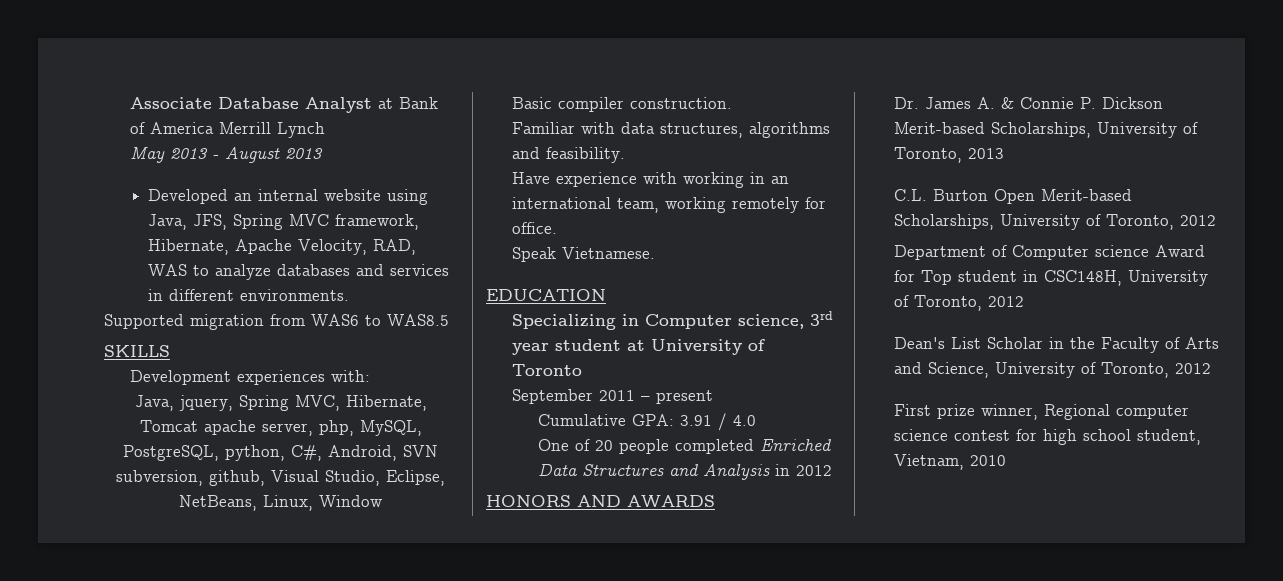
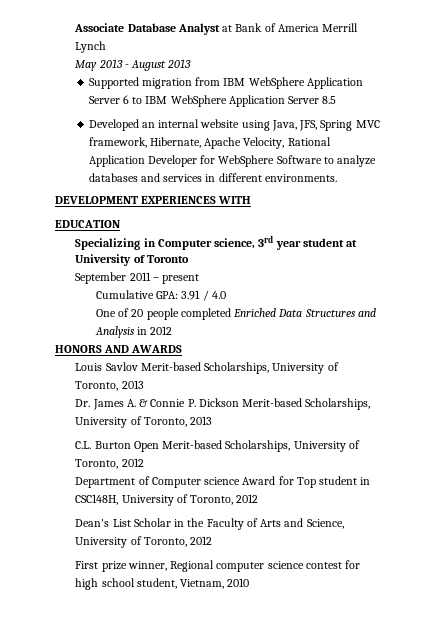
(323, 153) none -> [88,77,363,89] [88,95,337,107] // Supported migration from IBM WebSphere Application Server 6 to IBM WebSphere Application Server 8.5
[373,239,417,255] [148,264,188,276] RAD, WAS -> [287,137,331,146] [88,155,322,167] Rational Application Developer for WebSphere Software
[104,314,449,330] [104,345,170,357] [129,370,370,385] [134,395,427,411] [139,420,422,436] [123,445,438,461] [116,470,445,486] [179,495,383,511] [511,97,732,112] [511,122,830,138] [511,147,625,163] [511,172,789,188] [511,197,826,213] [511,222,557,234] [511,247,655,262] Supported migration from WAS6 to WAS8.5 // SKILLS // Development experiences with: // Java, jquery, Spring MVC, Hibernate, Tomcat apache server, php, MySQL, PostgreSQL, python, C#, Android, SVN subversion, github, Visual Studio, Eclipse, NetBeans, Linux, Window // Basic compiler construction. // Familiar with data structures, algorithms and feasibility. // Have experience with working in an international team, working remotely for office. // Speak Vietnamese. -> [55,196,252,204] DEVELOPMENT EXPERIENCES WITH
(715, 501) none -> [75,362,339,374] [75,380,144,391] // Louis Savlov Merit-based Scholarships, University of Toronto, 2013

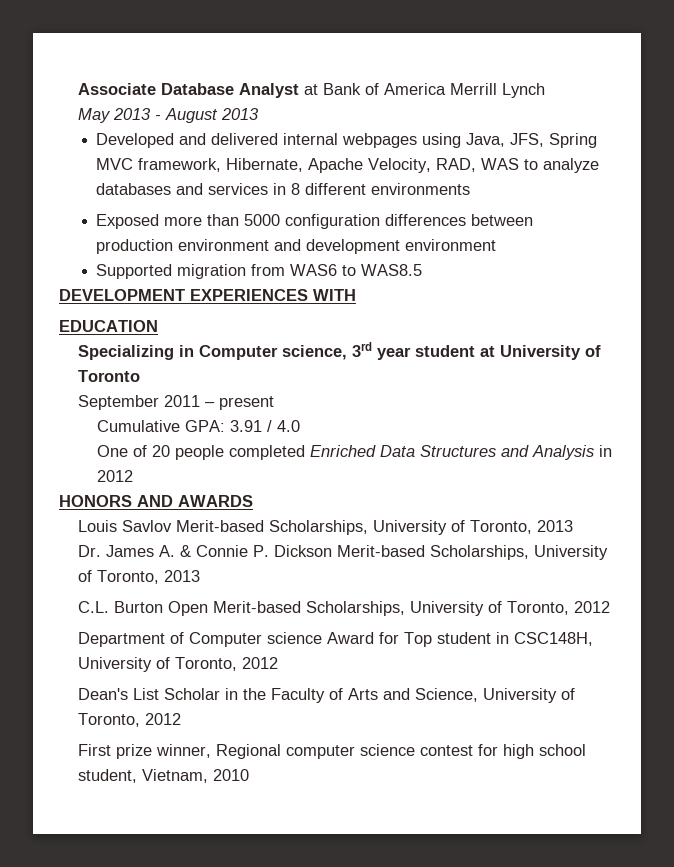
[88,77,363,89] [88,95,337,107] [88,119,240,131] Supported migration from IBM WebSphere Application Server 6 to IBM WebSphere Application Server 8.5 // Developed an internal website -> [96,133,418,148] Developed and delivered internal webpages
[287,137,331,146] [88,155,322,167] Rational Application Developer for WebSphere Software -> [436,158,520,172] RAD, WAS
[218,173,337,182] different environments. -> [291,183,471,195] [96,214,534,229] [96,239,497,254] [96,264,423,279] 8 different environments // Exposed more than 5000 configuration differences between production environment and development environment // Supported migration from WAS6 to WAS8.5

